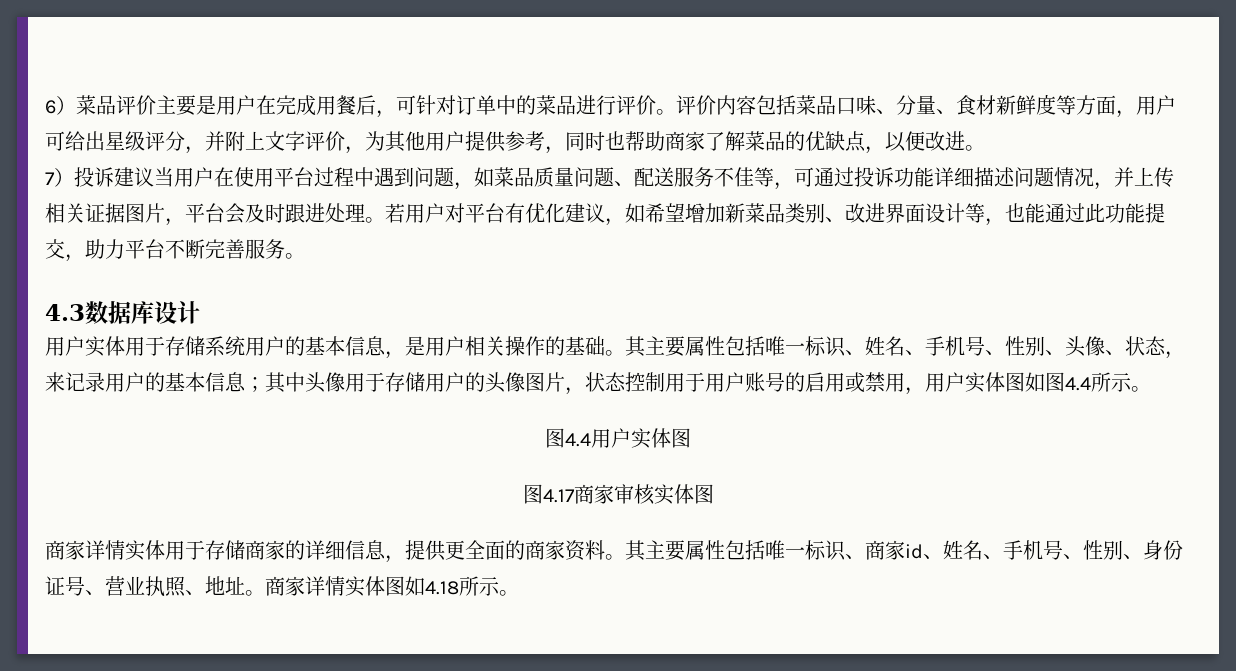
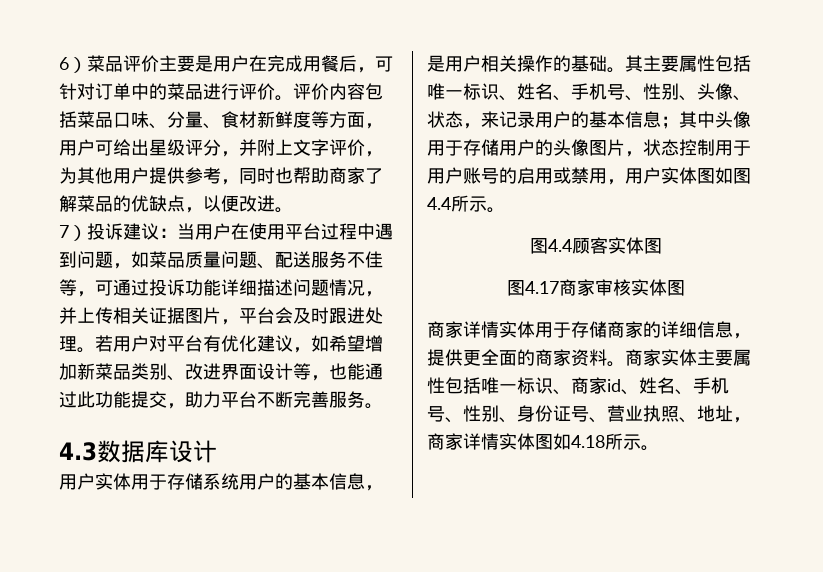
(154, 177) none -> [159,228,177,238] ：
[591,428,631,448] 用户 -> [571,237,608,254] 顾客
[625,540,646,561] 其 -> [625,349,697,366] 商家实体
[245,590,265,596] 。 -> [733,417,751,423] ，

